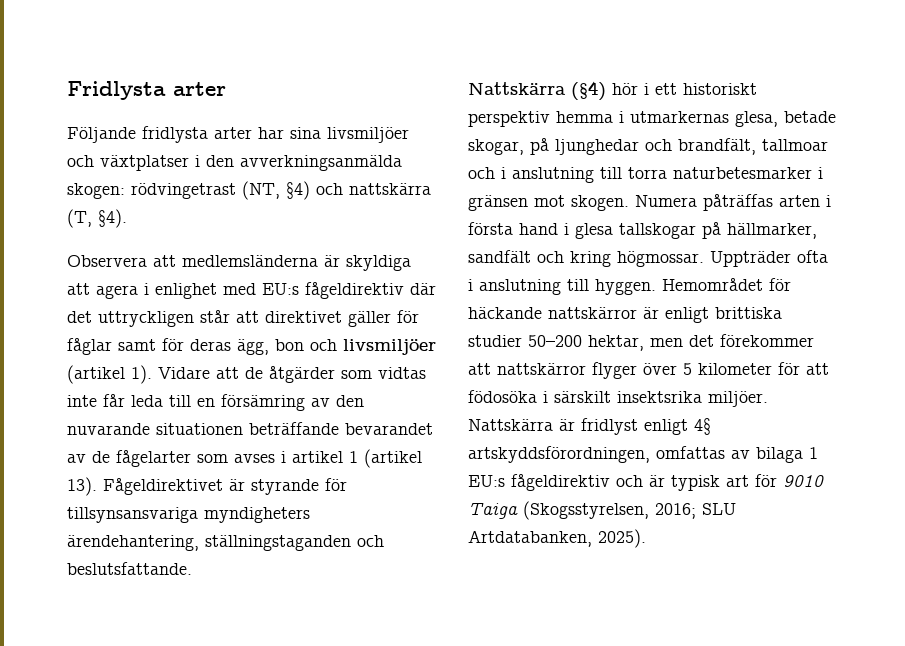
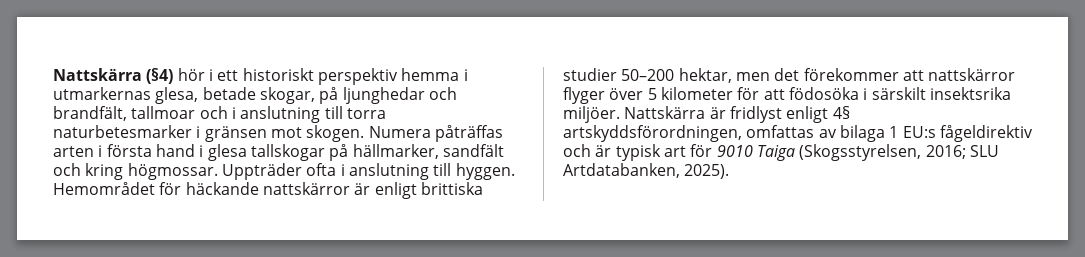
[67,81,226,100] [67,126,409,143] [67,155,402,171] [67,181,431,200] [67,209,127,228] [67,255,411,271] [67,282,436,299] [67,310,419,327] [67,338,436,355] [67,365,426,384] [67,394,364,411] [67,422,433,435] [67,449,422,468] [67,477,347,496] [67,507,310,523] [67,535,384,551] [67,562,192,575] Fridlysta arter // Följande fridlysta arter har sina livsmiljöer och växtplatser i den avverkningsanmälda skogen: rödvingetrast (NT, §4) och nattskärra (T, §4). // Observera att medlemsländerna är skyldiga att agera i enlighet med EU:s fågeldirektiv där det uttryckligen står att direktivet gäller för fåglar samt för deras ägg, bon och livsmiljöer (artikel 1). Vidare att de åtgärder som vidtas inte får leda till en försämring av den nuvarande situationen beträffande bevarandet av de fågelarter som avses i artikel 1 (artikel 13). Fågeldirektivet är styrande för tillsynsansvariga myndigheters ärendehantering, ställningstaganden och beslutsfattande. // -> (53, 74) none

